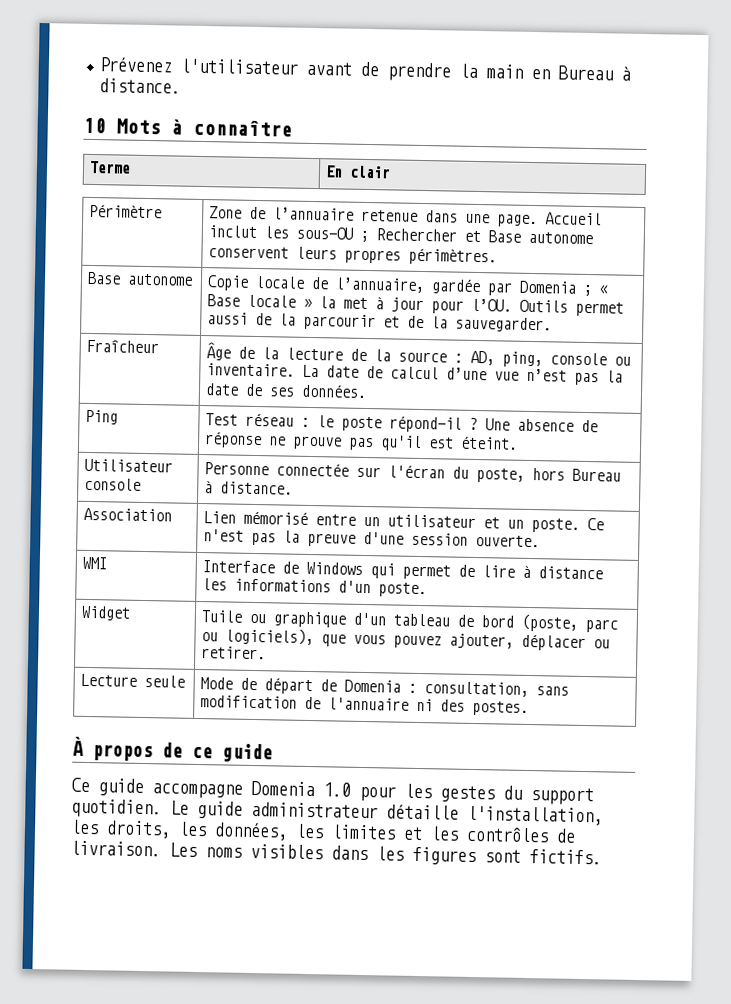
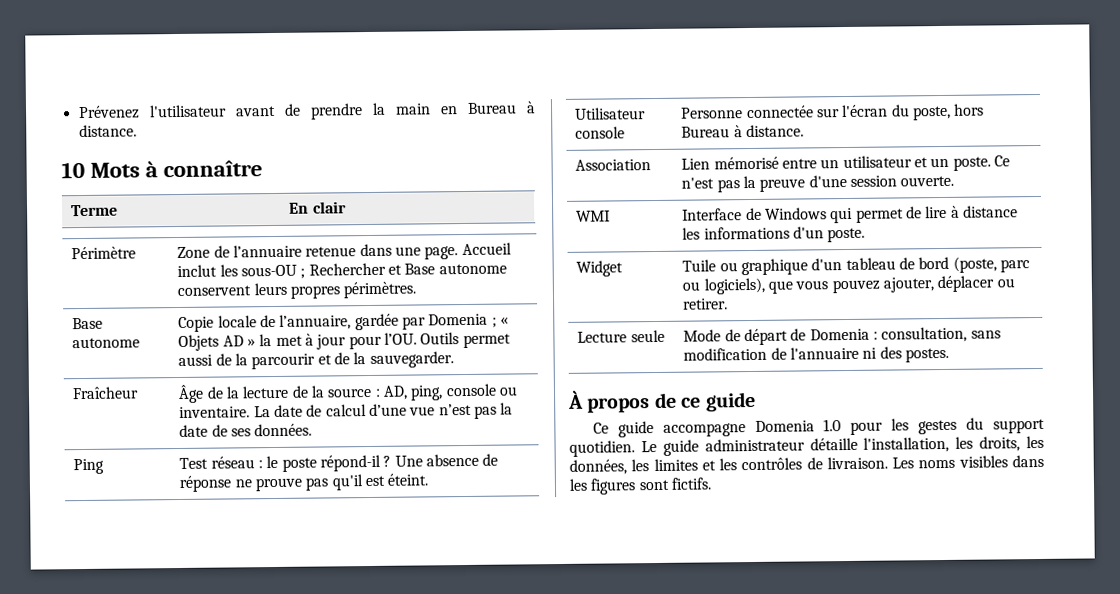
[206,294,296,308] Base locale -> [178,334,244,351] Objets AD

